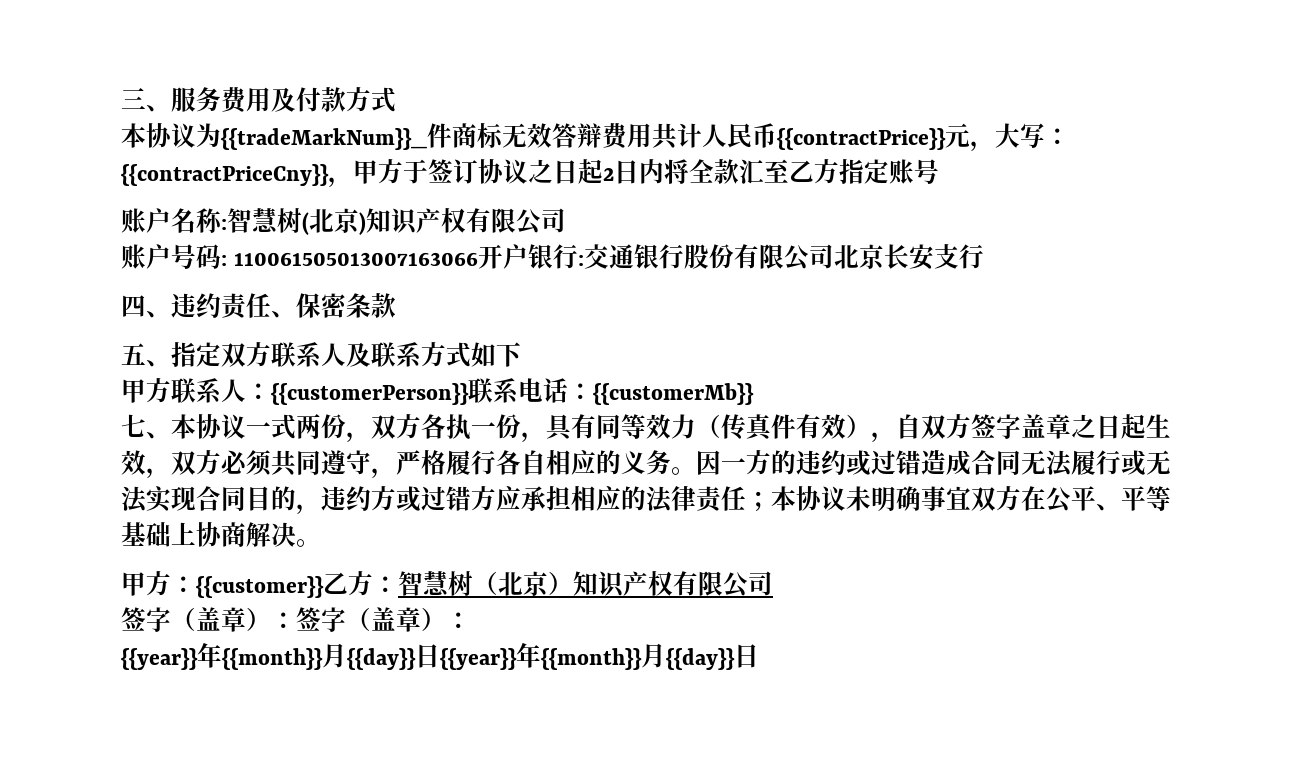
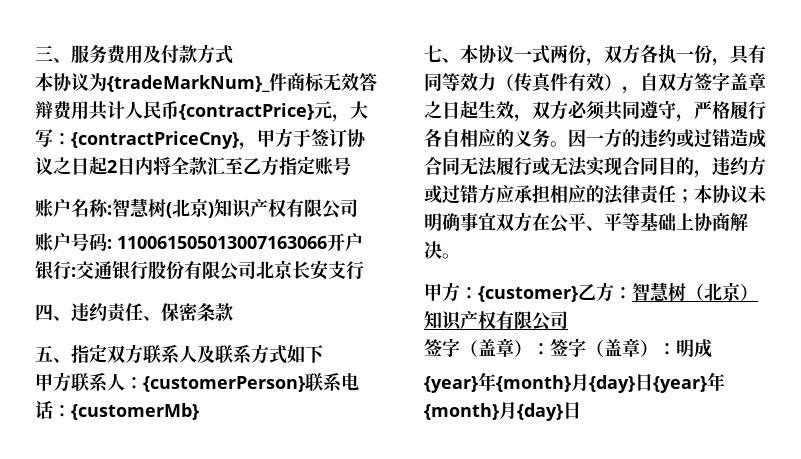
[221,128,427,150] {{tradeMarkNum}}_ -> [107,75,270,92] {tradeMarkNum}_
[777,128,946,150] {{contractPrice}} -> [179,103,314,120] {contractPrice}
[121,164,329,186] {{contractPriceCny}} -> [71,131,239,149] {contractPriceCny}
[271,383,469,405] {{customerPerson}} -> [143,376,305,392] {customerPerson}
[593,383,754,405] {{customerMb}} -> [71,403,199,420] {customerMb}
[196,576,324,598] {{customer}} -> [478,286,578,302] {customer}
[121,642,735,670] // {{year}}年{{month}}月{{day}}日{{year}}年{{month}}月{{day}} -> [676,339,712,358] [424,372,725,393] [424,401,563,421] 明成 // {year}年{month}月{day}日{year}年{month}月{day}

